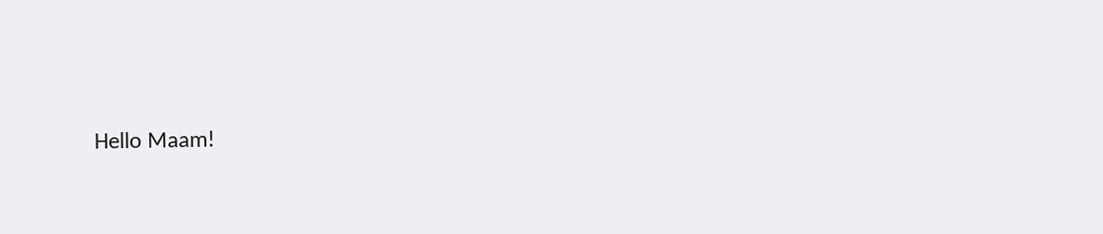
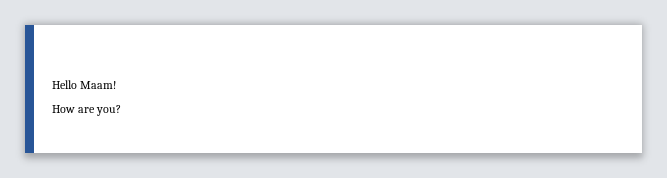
(216, 139) none -> [52,105,122,116] // How are you?

